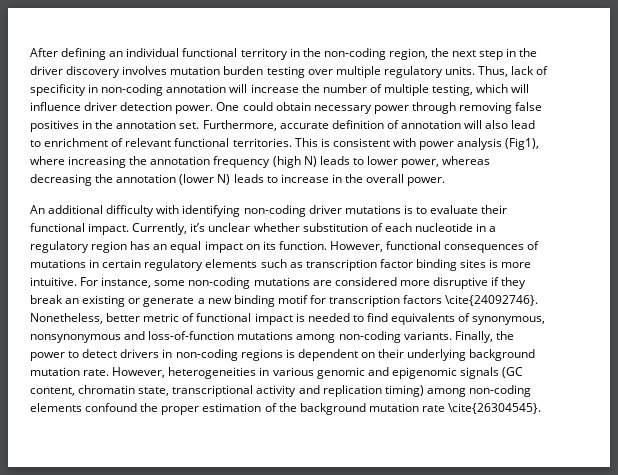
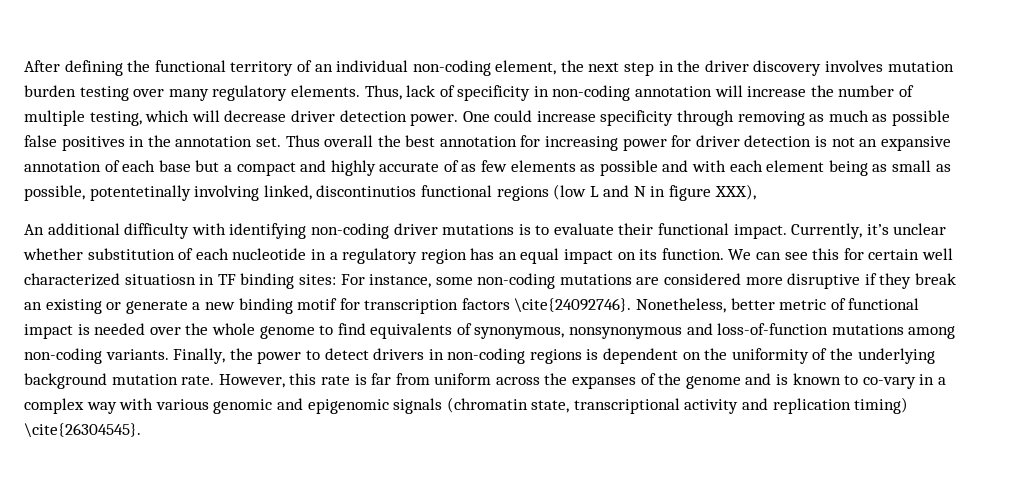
[109,48,428,60] an individual functional territory in the non-coding region, -> [127,60,557,76] the functional territory of an individual non-coding element,
[335,66,475,78] multiple regulatory units. -> [168,85,360,101] many regulatory elements.
[30,102,81,111] influence -> [224,110,287,122] decrease
[275,102,513,114] obtain necessary power through removing -> [536,110,951,126] increase specificity through removing as much as possible
[202,120,536,131] [30,138,540,150] [30,156,491,168] [30,174,446,186] Furthermore, accurate definition of annotation will also lead to enrichment of relevant functional territories. This is consistent with power analysis (Fig1), where increasing the annotation frequency (high N) leads to lower power, whereas decreasing the annotation (lower N) leads to increase in the overall power. -> [285,135,951,151] [24,160,951,176] [24,184,756,201] Thus overall the best annotation for increasing power for driver detection is not an expansive annotation of each base but a compact and highly accurate of as few elements as possible and with each element being as small as possible, potentetinally involving linked, discontinutios functional regions (low L and N in figure XXX),
[329,241,540,253] [30,259,532,271] [30,277,77,286] However, functional consequences of mutations in certain regulatory elements such as transcription factor binding sites is more intuitive. -> [728,248,953,260] [24,273,336,289] We can see this for certain well characterized situatiosn in TF binding sites:
(350, 317) none -> [149,323,315,339] over the whole genome
[378,349,405,358] their -> [704,348,854,364] the uniformity of the
[168,367,270,379] heterogeneities in -> [289,373,946,389] [24,398,154,414] this rate is far from uniform across the expanses of the genome and is known to co-vary in a complex way with
[502,367,524,378] [30,385,136,396] (GC content, chromatin -> [446,397,528,413] (chromatin
[426,385,531,397] [30,403,445,415] among non-coding elements confound the proper estimation of the background mutation rate -> (909, 405) none

